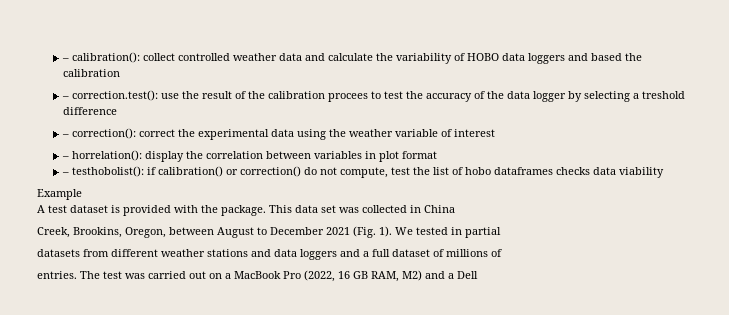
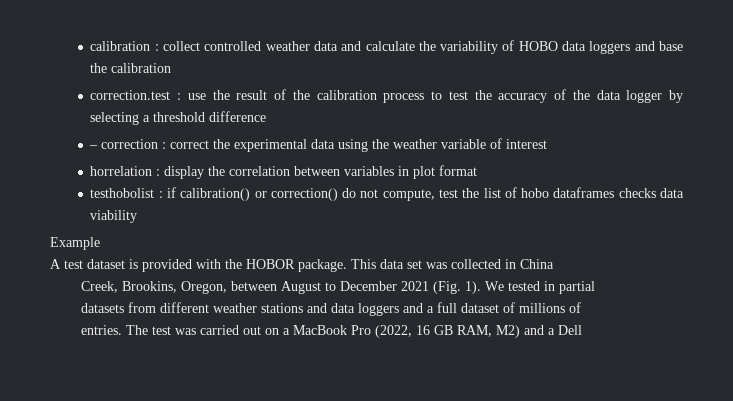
[61,52,140,63] – calibration(): -> [90,41,159,51] calibration :
[590,53,622,61] based -> [659,41,683,51] base
[61,90,158,101] – correction.test(): -> [90,90,182,100] correction.test :
[327,93,368,102] procees -> [383,93,425,103] process
[641,91,685,99] treshold -> [153,112,206,122] threshold
[71,128,136,139] correction(): -> [101,139,167,149] correction :
[61,150,142,161] – horrelation(): -> [90,166,161,176] horrelation :
[61,166,144,177] – testhobolist(): -> [90,188,163,198] testhobolist :
(218, 209) none -> [246,259,295,269] HOBOR

